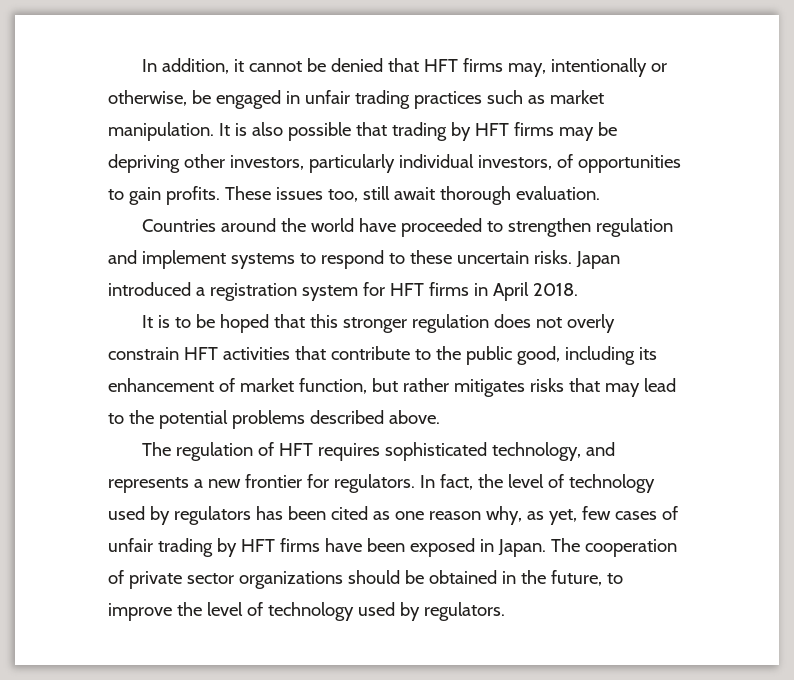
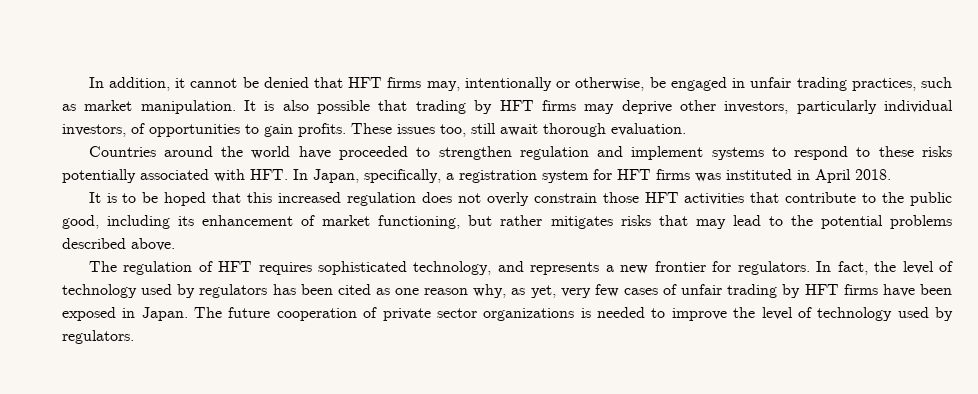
[413,91,482,109] practices -> [851,78,916,91] practices,
[597,122,617,136] [108,154,180,173] be depriving -> [621,100,672,114] deprive
[456,250,620,269] [108,282,191,296] uncertain risks. Japan introduced -> [921,146,952,157] [62,169,441,183] risks potentially associated with HFT. In Japan, specifically,
(469, 289) none -> [695,169,792,182] was instituted
[343,317,408,333] stronger -> [278,192,342,203] increased
(179, 353) none -> [602,192,639,203] those
[298,378,367,394] function, -> [378,215,461,229] functioning,
(577, 517) none -> [560,288,591,298] very
(580, 545) none -> [228,307,271,318] future
[347,570,602,586] should be obtained in the future, -> [580,307,646,318] is needed

